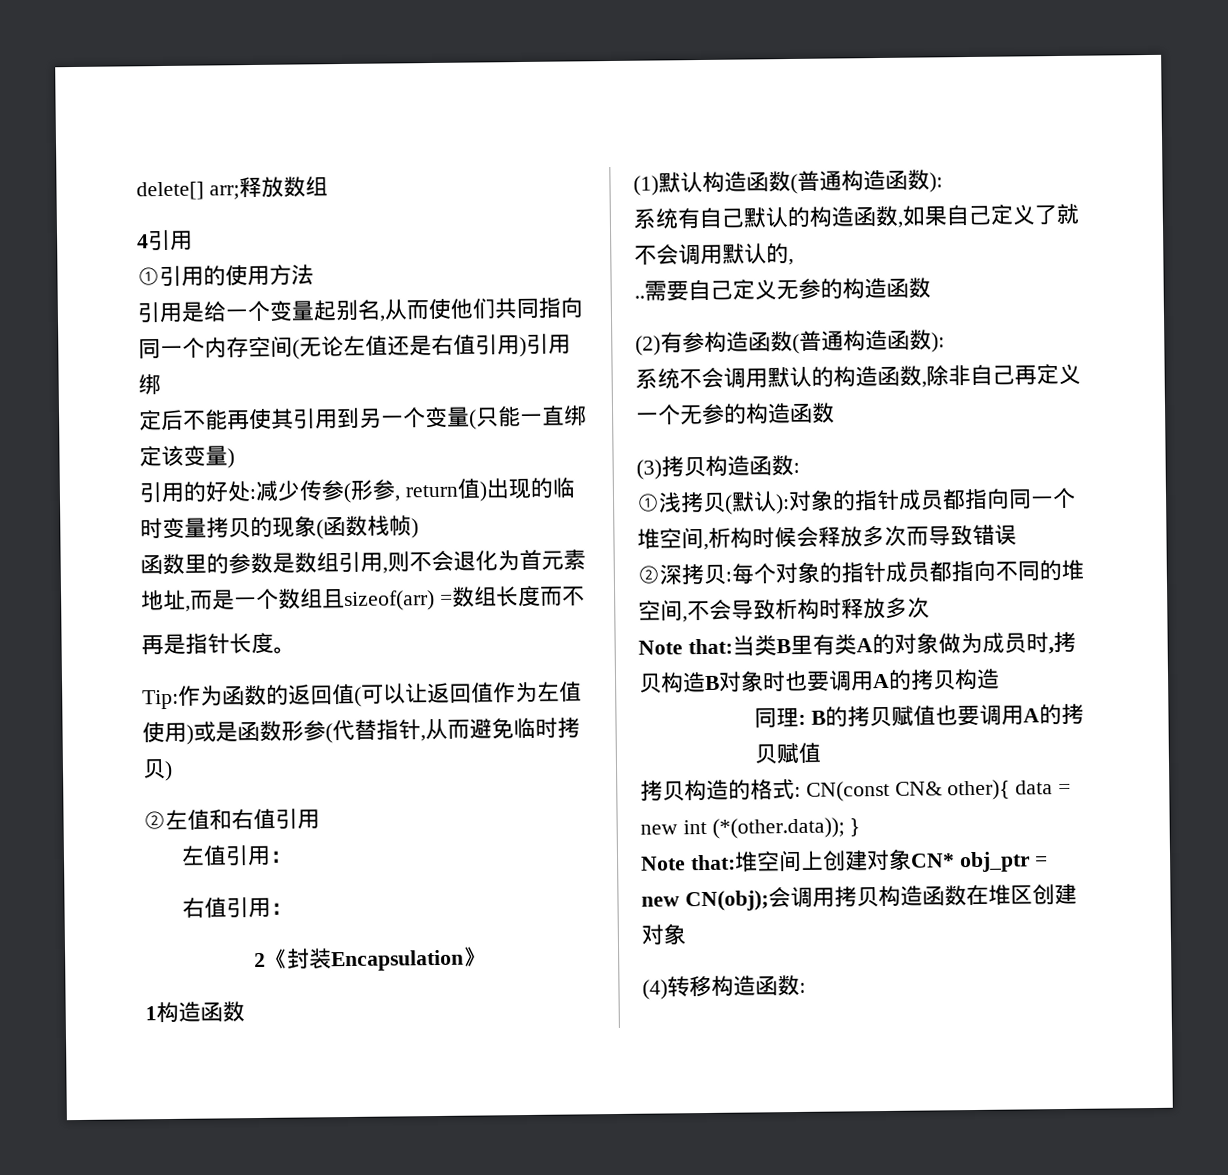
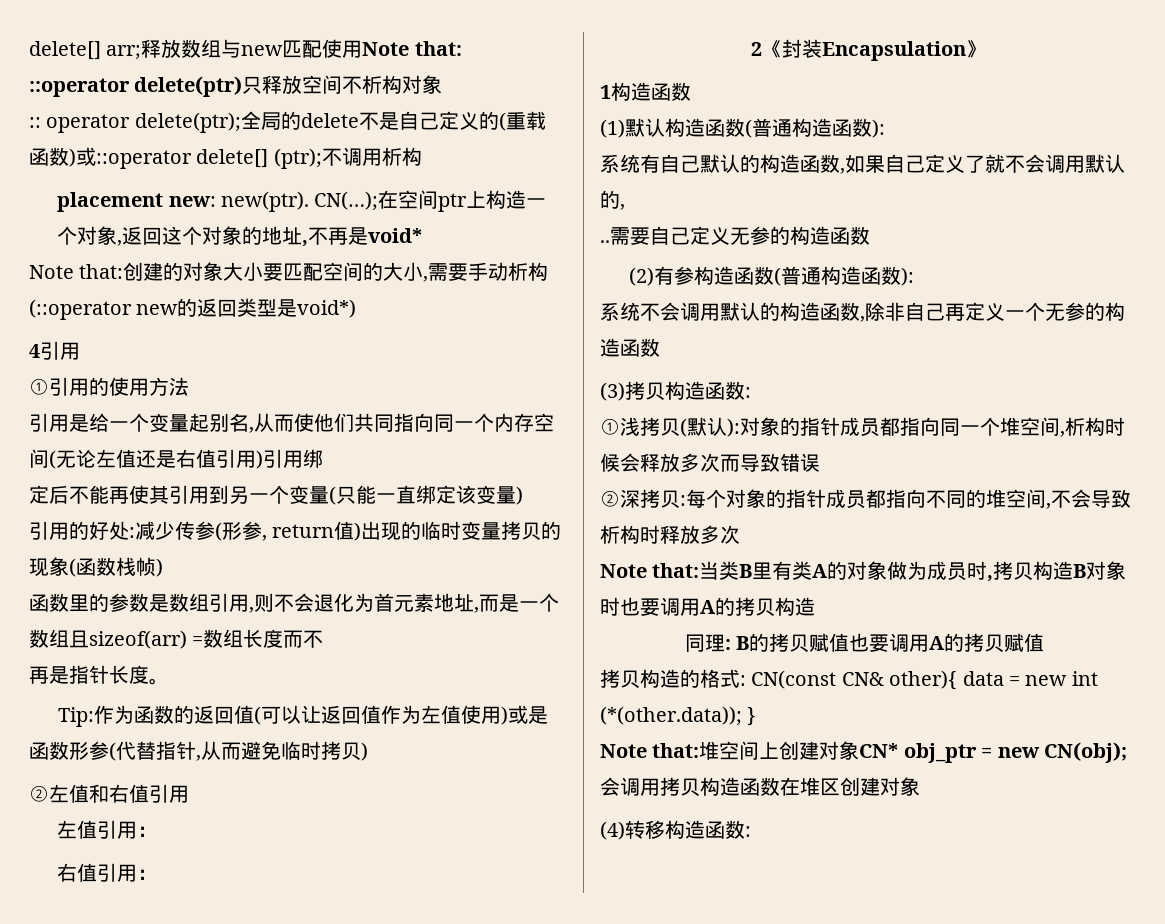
(328, 186) none -> [221,39,462,58] [29,75,443,97] [29,111,546,133] [29,147,422,169] [57,190,547,212] [57,226,423,247] [29,262,549,282] [29,298,357,320] 与new匹配使用Note that: ::operator delete(ptr)只释放空间不析构对象 // :: operator delete(ptr);全局的delete不是自己定义的(重载函数)或::operator delete[] (ptr);不调用析构 // placement new: new(ptr). CN(…);在空间ptr上构造一个对象,返回这个对象的地址,不再是void* // Note that:创建的对象大小要匹配空间的大小,需要手动析构(::operator new的返回类型是void*)

